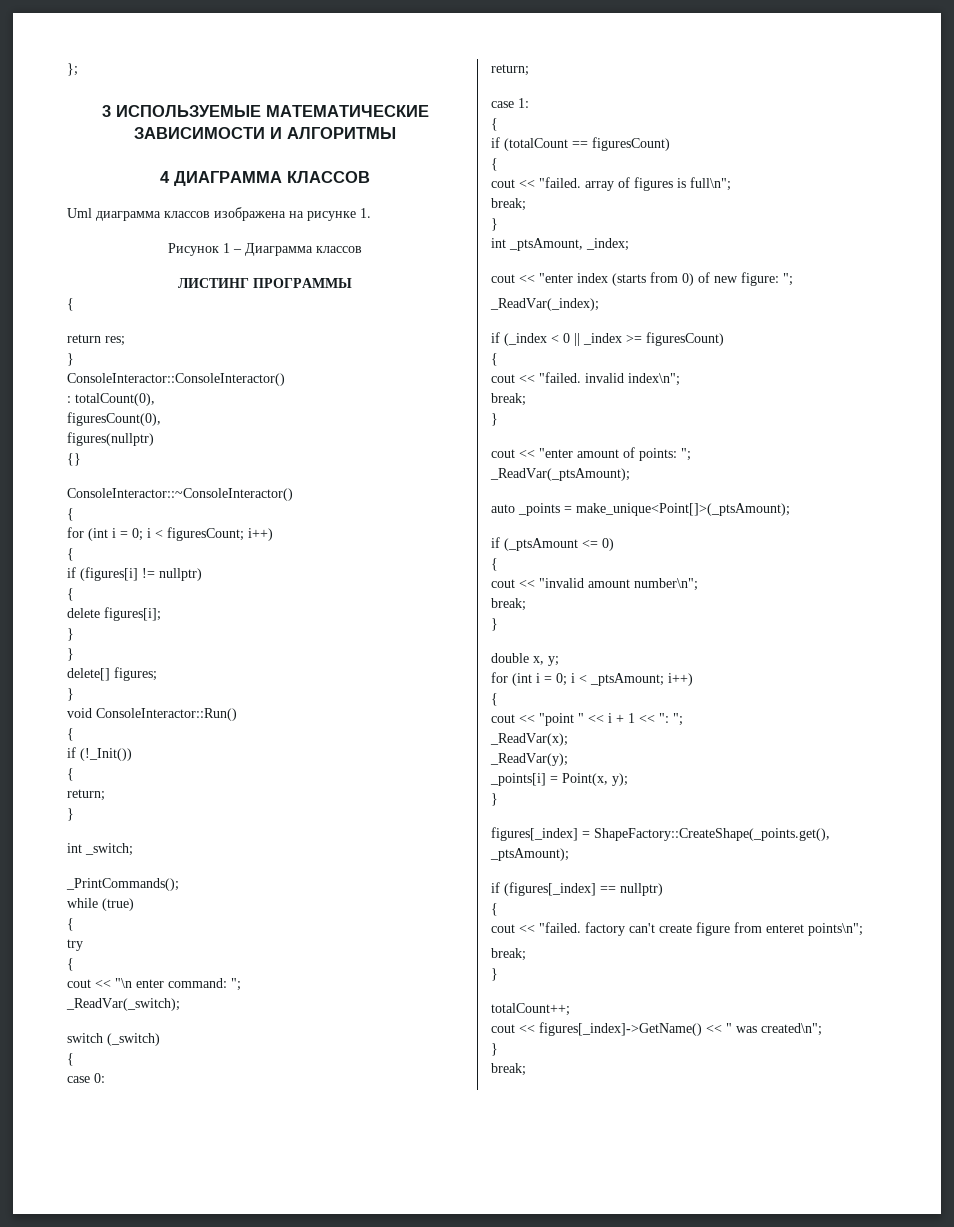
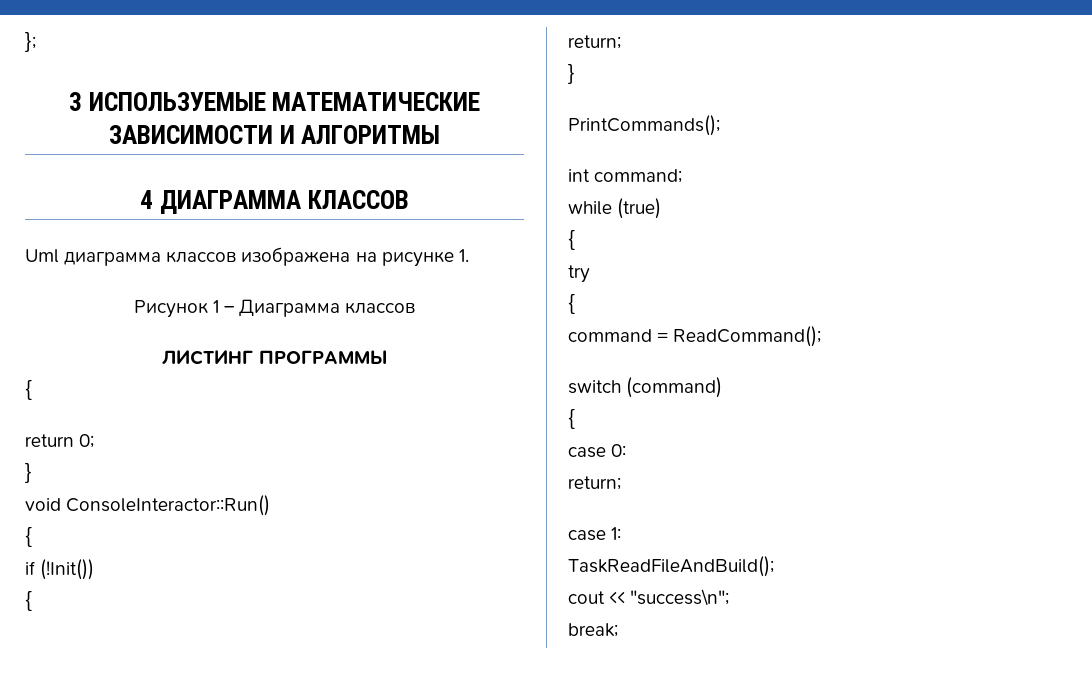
[105,336,125,346] [67,353,74,366] [67,373,285,386] [67,393,155,406] [67,412,161,426] [67,432,154,446] [67,453,81,466] [67,488,293,501] [67,508,74,521] [67,527,273,541] [67,548,74,561] [67,567,202,581] [67,588,74,601] [67,607,161,621] [67,628,74,641] [67,648,74,661] [67,667,157,681] res; // } // ConsoleInteractor::ConsoleInteractor() // : totalCount(0), // figuresCount(0), // figures(nullptr) // {} // ConsoleInteractor::~ConsoleInteractor() // { // for (int i = 0; i < figuresCount; i++) // { // if (figures[i] != nullptr) // { // delete figures[i]; // } // } // delete[] figures; -> [79,434,95,448] 0;
[80,748,132,761] (!_Init()) -> [40,559,95,580] (!Init())
[67,843,133,856] [66,878,179,891] // int _switch; // _PrintCommands(); -> [568,115,720,136] [568,169,683,183] // PrintCommands(); // int command;
[67,978,241,991] [66,998,180,1011] cout << "\n enter command: "; // _ReadVar(_switch); -> [568,326,822,347] command = ReadCommand();
[107,1033,160,1046] (_switch) -> [626,377,723,398] (command)
[491,118,498,131] [491,137,670,151] [491,158,498,171] [491,177,731,191] [491,198,526,211] [491,218,498,231] [491,238,629,251] [491,272,793,286] [490,298,599,311] [491,332,724,346] [491,353,498,366] [491,372,680,386] [491,393,526,406] [491,413,498,426] [491,447,691,461] [490,468,630,481] [491,503,790,516] [491,537,614,551] [491,558,498,571] [491,578,698,591] [491,598,526,611] [491,618,498,631] [491,653,559,666] [491,672,693,686] [491,693,498,706] [491,713,683,726] [490,733,568,746] [490,753,568,766] [490,773,628,786] [491,793,498,806] [491,827,830,841] [490,848,569,861] [491,882,663,896] [491,903,498,916] [491,922,863,936] [491,948,526,961] [491,968,498,981] [491,1003,570,1016] [491,1022,822,1036] [491,1043,498,1056] { // if (totalCount == figuresCount) // { // cout << "failed. array of figures is full\n"; // break; // } // int _ptsAmount, _index; // cout << "enter index (starts from 0) of new figure: "; // _ReadVar(_index); // if (_index < 0 || _index >= figuresCount) // { // cout << "failed. invalid index\n"; // break; // } // cout << "enter amount of points: "; // _ReadVar(_ptsAmount); // auto _points = make_unique<Point[]>(_ptsAmount); // if (_ptsAmount <= 0) // { // cout << "invalid amount number\n"; // break; // } // double x, y; // for (int i = 0; i < _ptsAmount; i++) // { // cout << "point " << i + 1 << ": "; // _ReadVar(x); // _ReadVar(y); // _points[i] = Point(x, y); // } // figures[_index] = ShapeFactory::CreateShape(_points.get(), _ptsAmount); // if (figures[_index] == nullptr) // { // cout << "failed. factory can't create figure from enteret points\n"; // break; // } // totalCount++; // cout << figures[_index]->GetName() << " was created\n"; // } -> [568,556,774,577] [568,589,730,606] TaskReadFileAndBuild(); // cout << "success\n";

